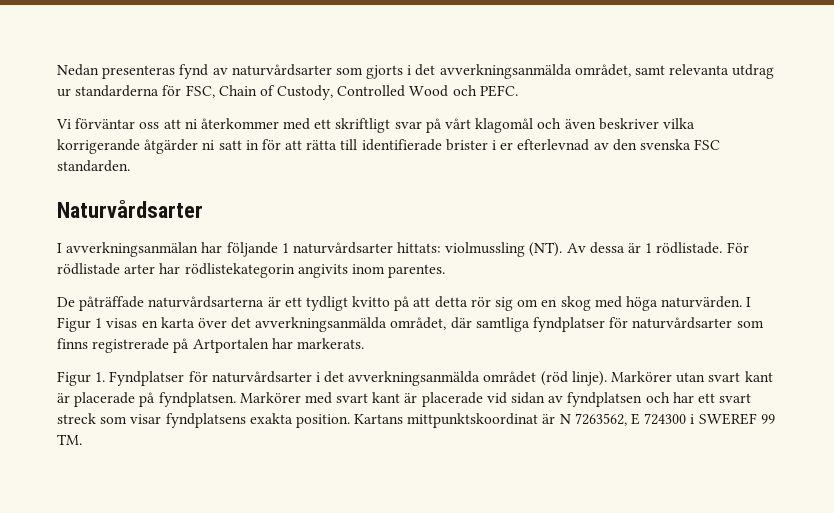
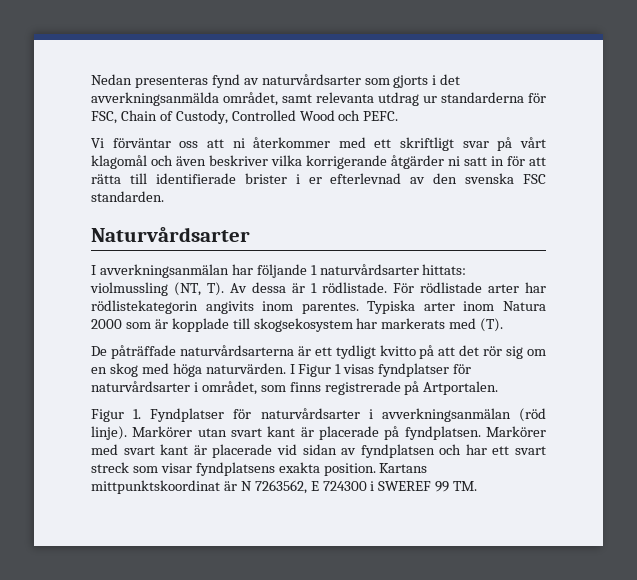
[529,242,563,257] (NT). -> [174,282,224,296] (NT, T).
(446, 271) none -> [367,300,546,314] [91,318,504,332] Typiska arter inom Natura 2000 som är kopplade till skogsekosystem har markerats med (T).
[434,296,468,308] detta -> [459,345,480,356] det
[141,317,530,332] en karta över det avverkningsanmälda området, där samtliga -> (375, 369) none
(733, 323) none -> [193,381,257,395] i området,
[192,338,364,353] Artportalen har markerats. -> [423,381,499,395] Artportalen.
[324,371,537,386] det avverkningsanmälda området -> [381,408,511,422] avverkningsanmälan

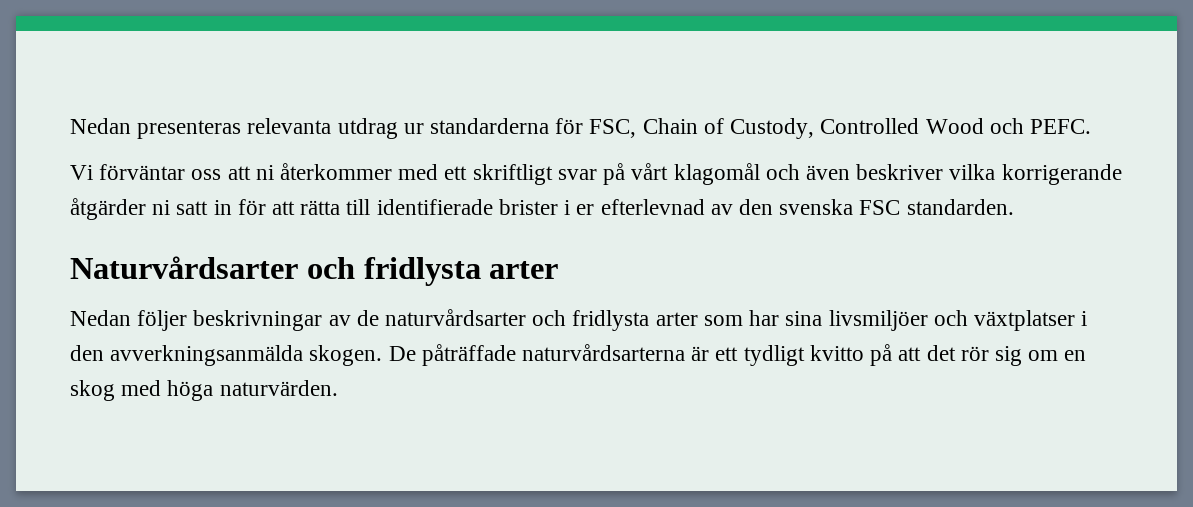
[211,74,461,88] [91,92,312,106] fynd av naturvårdsarter som gjorts i det avverkningsanmälda området, samt -> (242, 129) none
[91,264,467,278] [90,282,546,296] [91,300,546,314] [91,318,504,332] // I avverkningsanmälan har följande 1 naturvårdsarter hittats: violmussling (NT, T). Av dessa är 1 rödlistade. För rödlistade arter har rödlistekategorin angivits inom parentes. Typiska arter inom Natura 2000 som är kopplade till skogsekosystem har markerats med (T). // -> [306,257,559,286] [70,309,1088,331] [70,345,383,366] och fridlysta arter // Nedan följer beskrivningar av de naturvårdsarter och fridlysta arter som har sina livsmiljöer och växtplatser i den avverkningsanmälda skogen.
[289,363,472,377] [91,381,499,395] [91,408,546,422] [91,426,546,440] [91,444,546,458] [91,462,428,476] [91,480,478,494] I Figur 1 visas fyndplatser för naturvårdsarter i området, som finns registrerade på Artportalen. // Figur 1. Fyndplatser för naturvårdsarter i avverkningsanmälan (röd linje). Markörer utan svart kant är placerade på fyndplatsen. Markörer med svart kant är placerade vid sidan av fyndplatsen och har ett svart streck som visar fyndplatsens exakta position. Kartans mittpunktskoordinat är N 7263562, E 724300 i SWEREF 99 TM. -> (338, 388) none

